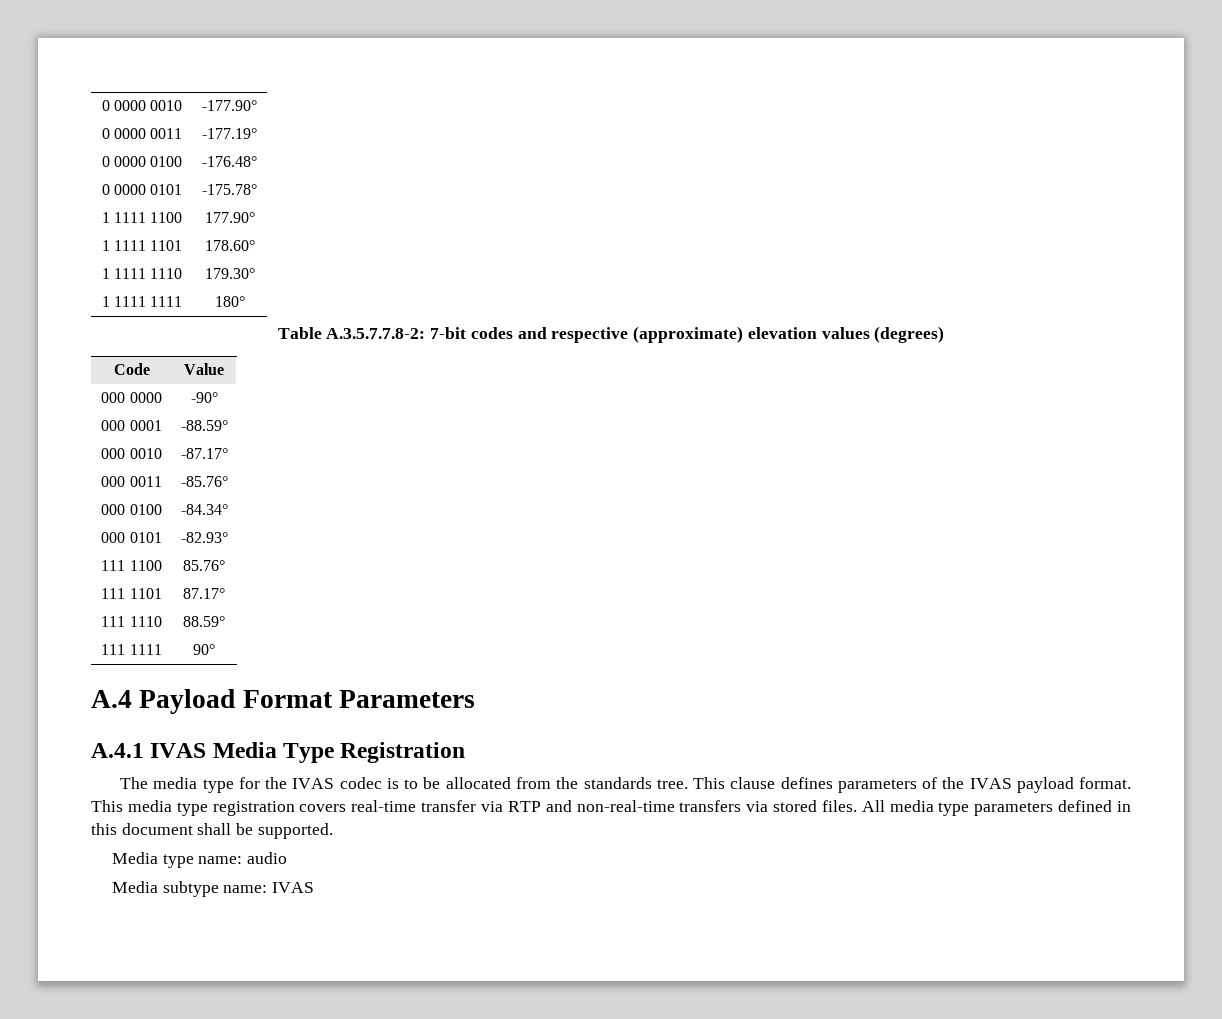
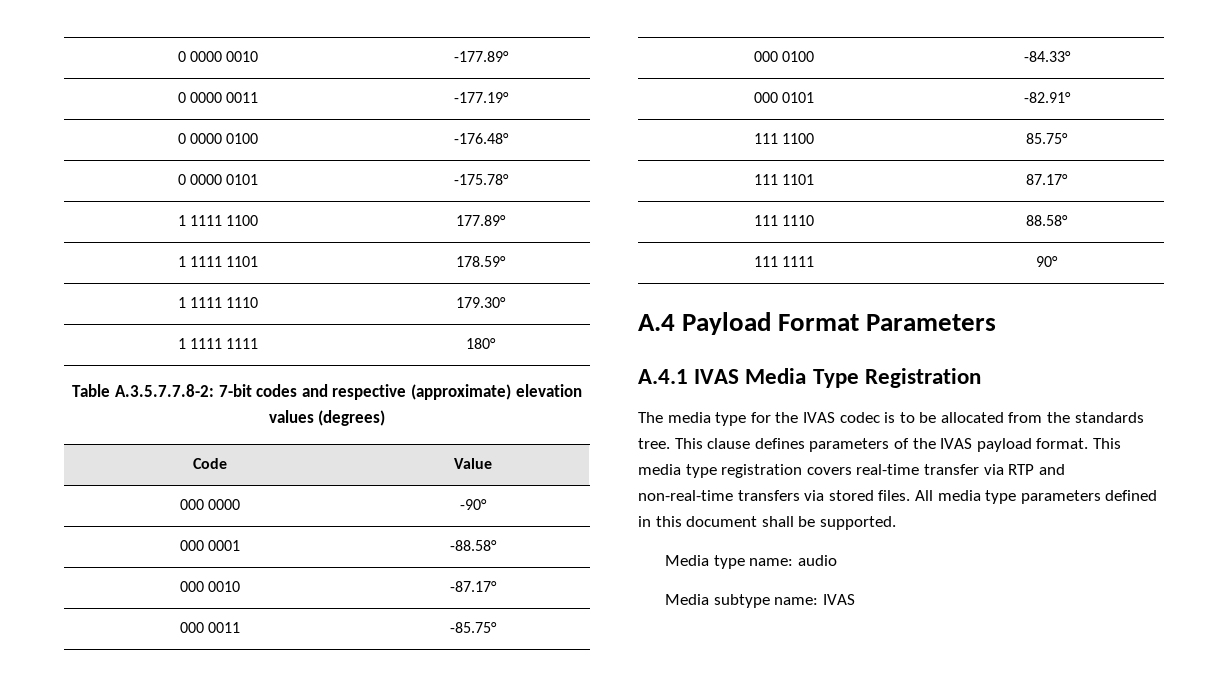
[202,100,257,111] -177.90° -> [453,51,509,62] -177.89°
[204,212,255,223] 177.90° -> [456,215,506,226] 177.89°
[204,240,255,251] 178.60° -> [456,256,506,267] 178.59°
[180,420,228,431] -88.59° -> [449,540,497,551] -88.58°
[180,476,228,487] -85.76° -> [449,622,497,633] -85.75°
[180,504,228,515] -84.34° -> [1023,51,1071,62] -84.33°
[180,532,228,543] -82.93° -> [1023,92,1071,103] -82.91°
[183,560,225,571] 85.76° -> [1026,133,1068,144] 85.75°
[183,616,225,627] 88.59° -> [1026,215,1068,226] 88.58°

